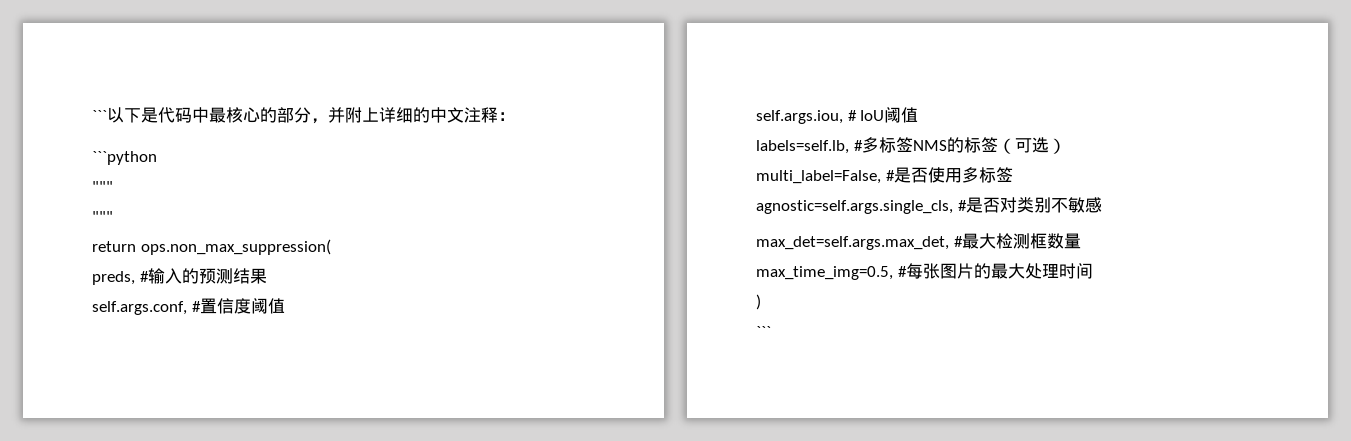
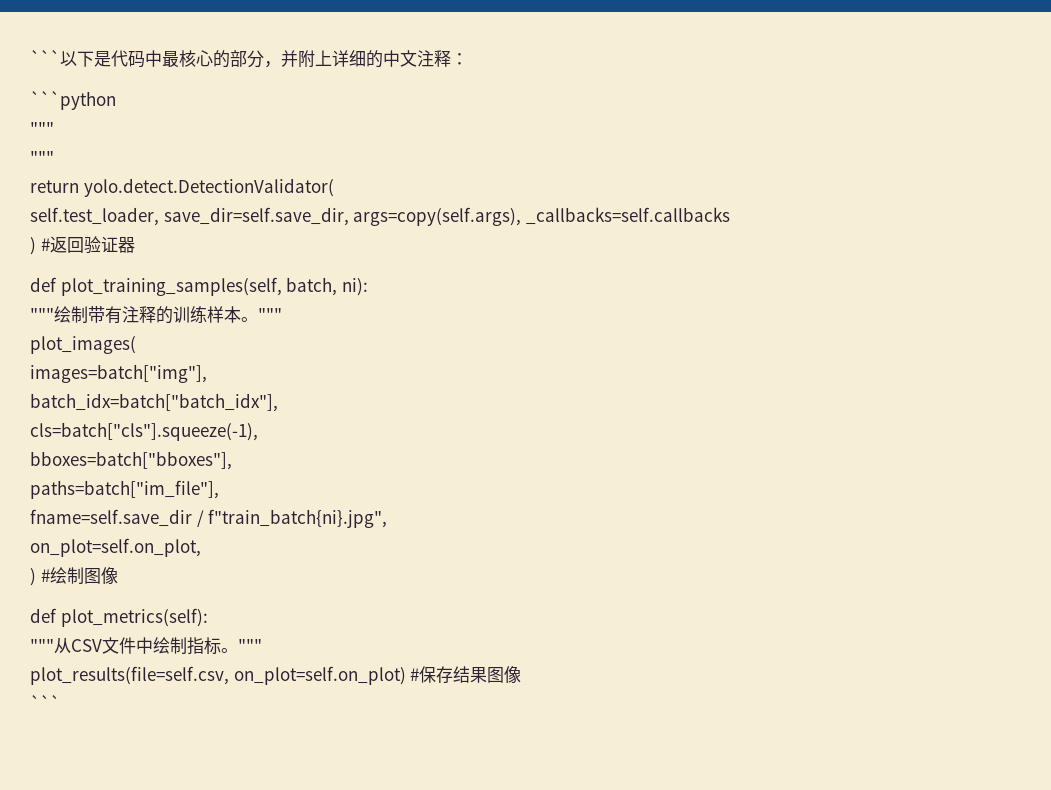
[140,239,331,255] [92,268,267,285] [92,298,285,315] [756,107,919,124] [756,137,1066,154] [756,167,1013,184] [756,197,1102,214] [756,233,1081,250] [756,263,1093,280] [756,294,761,310] ops.non_max_suppression( // preds, #输入的预测结果 // self.args.conf, #置信度阈值 // self.args.iou, # IoU阈值 // labels=self.lb, #多标签NMS的标签（可选） // multi_label=False, #是否使用多标签 // agnostic=self.args.single_cls, #是否对类别不敏感 // max_det=self.args.max_det, #最大检测框数量 // max_time_img=0.5, #每张图片的最大处理时间 // ) -> [83,178,334,197] [30,207,730,226] [30,236,135,255] [30,277,368,296] [30,306,282,324] [30,336,136,354] [30,364,207,383] [30,393,278,412] [30,422,258,441] [30,451,232,470] [30,480,219,499] [30,509,388,528] [30,538,201,557] [30,567,118,586] [30,608,208,627] [30,637,262,655] [30,666,522,685] yolo.detect.DetectionValidator( // self.test_loader, save_dir=self.save_dir, args=copy(self.args), _callbacks=self.callbacks // ) #返回验证器 // def plot_training_samples(self, batch, ni): // """绘制带有注释的训练样本。""" // plot_images( // images=batch["img"], // batch_idx=batch["batch_idx"], // cls=batch["cls"].squeeze(-1), // bboxes=batch["bboxes"], // paths=batch["im_file"], // fname=self.save_dir / f"train_batch{ni}.jpg", // on_plot=self.on_plot, // ) #绘制图像 // def plot_metrics(self): // """从CSV文件中绘制指标。""" // plot_results(file=self.csv, on_plot=self.on_plot) #保存结果图像

